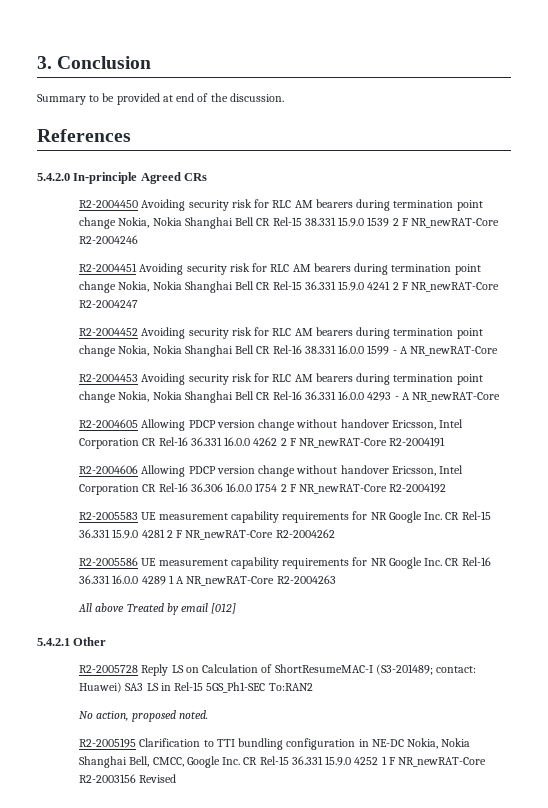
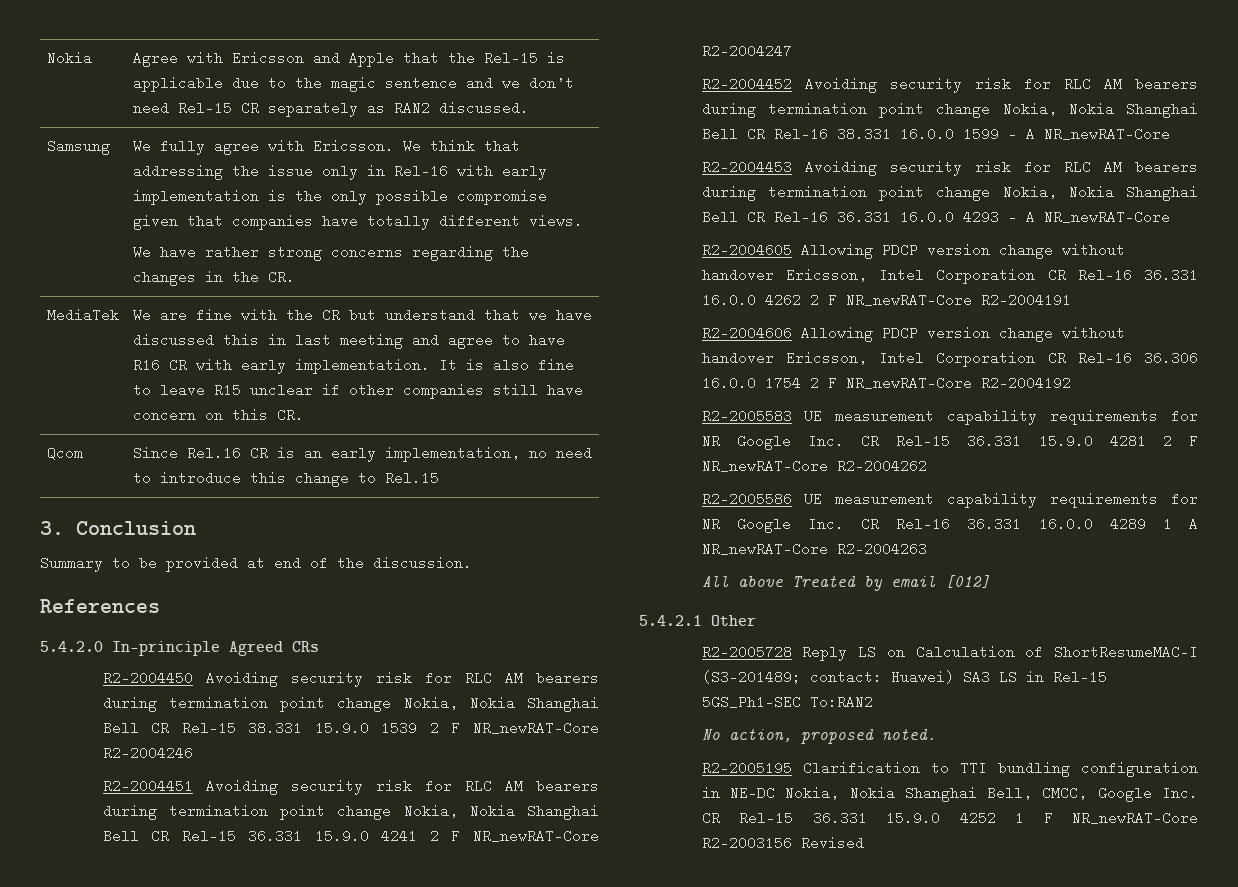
(37, 62) none -> [46,51,92,65] [132,51,565,67] [132,76,574,92] [132,101,529,117] [46,139,110,155] [132,139,520,155] [132,164,547,180] [132,189,547,205] [132,214,583,230] [132,245,529,261] [132,270,295,286] [46,308,119,322] [132,308,592,322] [132,333,565,349] [132,358,574,374] [132,383,583,399] [132,408,304,422] [46,446,83,460] [132,446,592,462] [132,471,439,487] Nokia | Agree with Ericsson and Apple that the Rel-15 is applicable due to the magic sentence and we don’t need Rel-15 CR separately as RAN2 discussed. // Samsung | We fully agree with Ericsson. We think that addressing the issue only in Rel-16 with early implementation is the only possible compromise given that companies have totally different views. // We have rather strong concerns regarding the changes in the CR. // MediaTek | We are fine with the CR but understand that we have discussed this in last meeting and agree to have R16 CR with early implementation. It is also fine to leave R15 unclear if other companies still have concern on this CR. // Qcom | Since Rel.16 CR is an early implementation, no need to introduce this change to Rel.15 //

